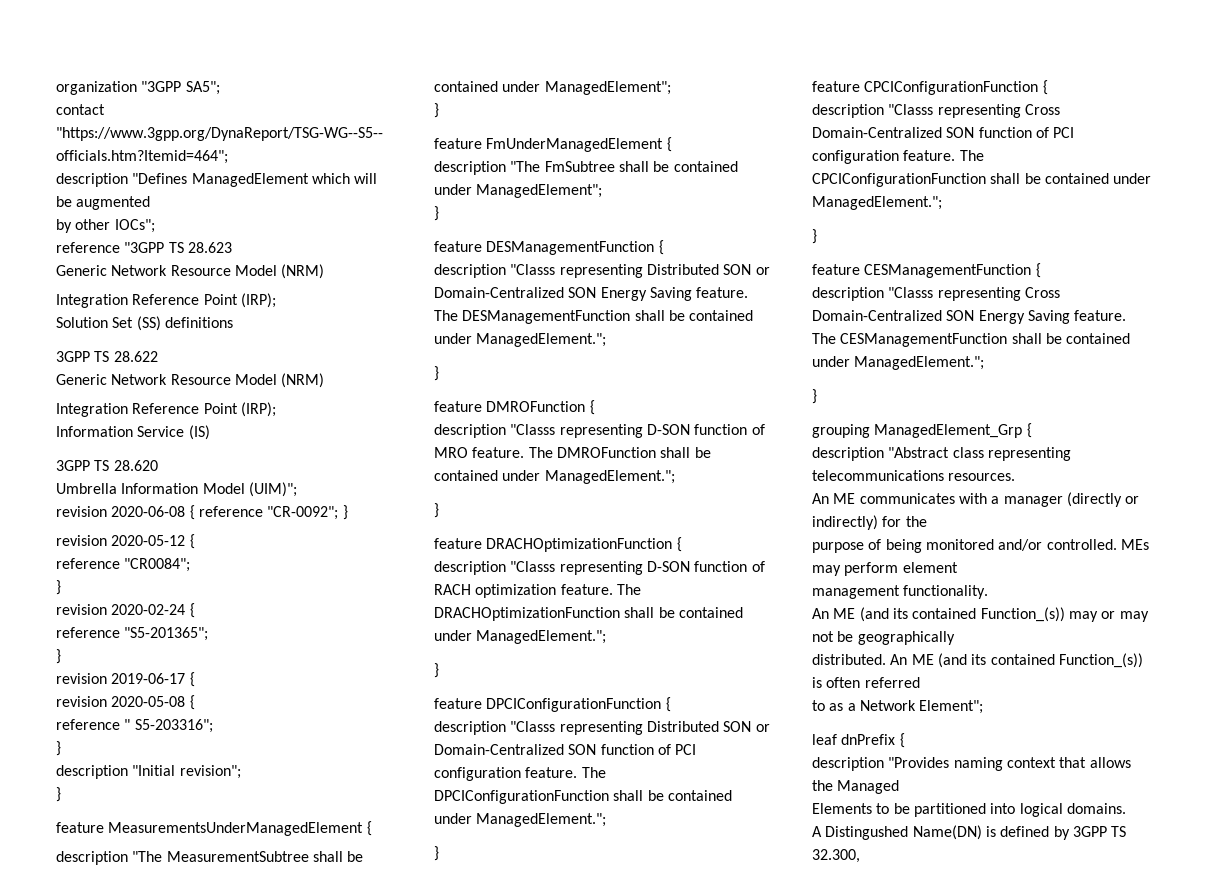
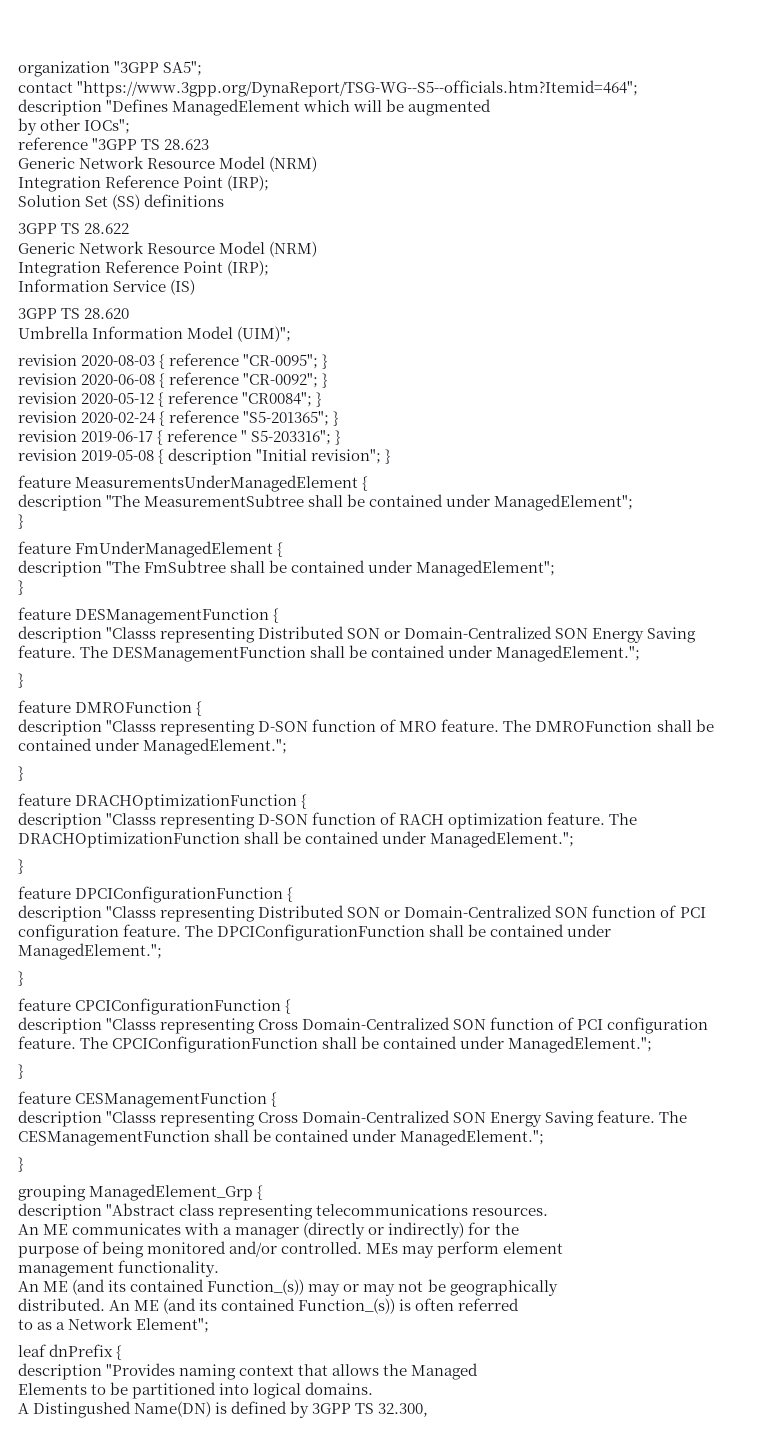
(297, 489) none -> [18,353,329,369] // revision 2020-08-03 { reference "CR-0095"; }
(195, 541) // -> (165, 399) none
(191, 565) // -> (313, 399) none
(195, 610) // -> (166, 418) none
(209, 634) // -> (330, 418) none
[56,695,195,710] // revision 2020-05-08 { // -> (164, 437) none
[56,741,61,756] // } // -> [335,430,342,445] [18,449,165,464] } // revision 2019-05-08 {
(241, 772) // -> (382, 456) none

